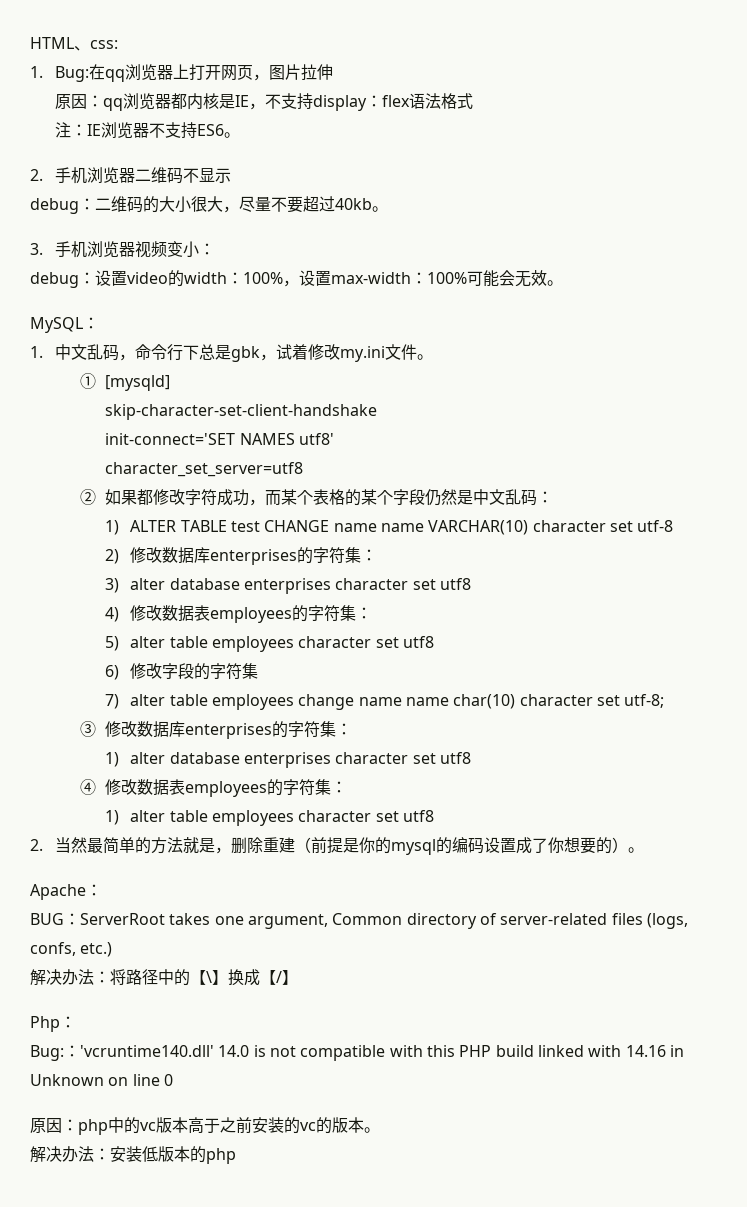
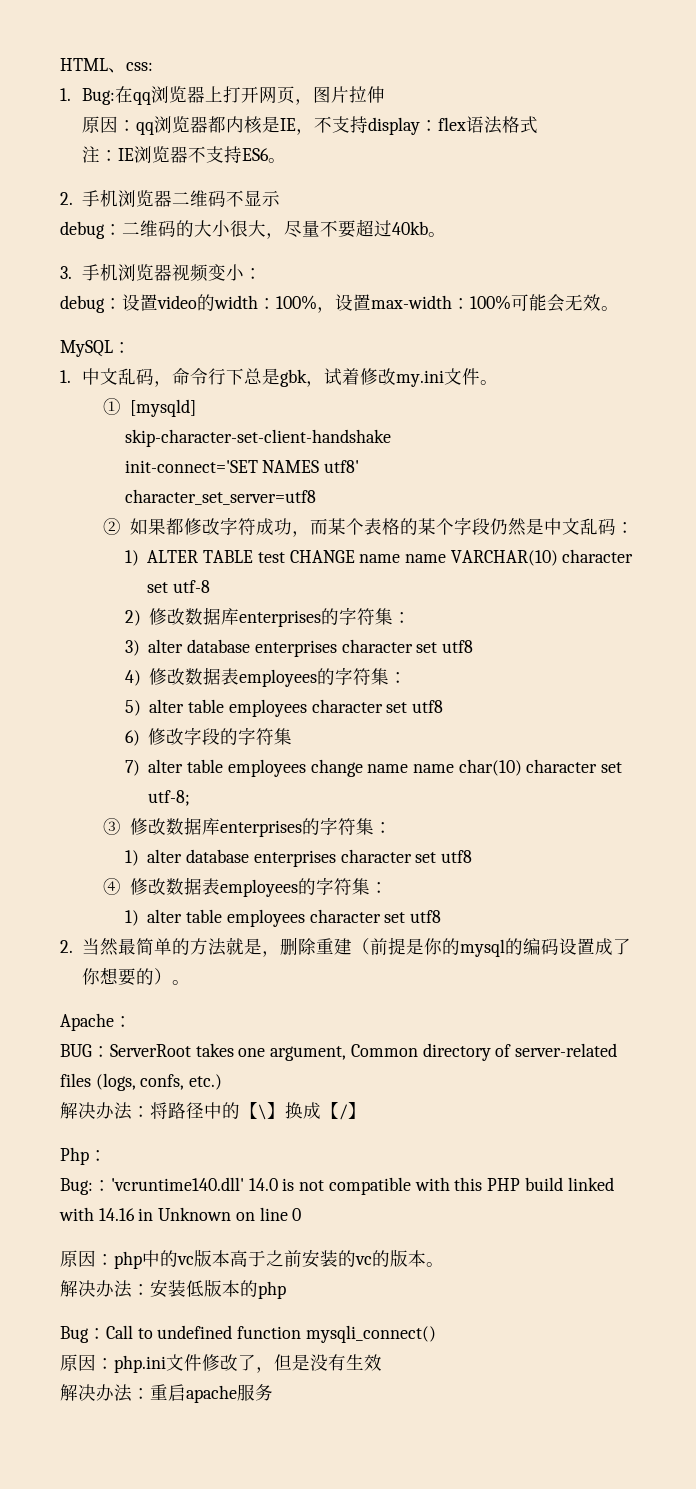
(236, 1156) none -> [60,1325,436,1343] [60,1354,382,1373] [60,1384,273,1403] // Bug：Call to undefined function mysqli_connect() // 原因：php.ini文件修改了，但是没有生效 // 解决办法：重启apache服务

